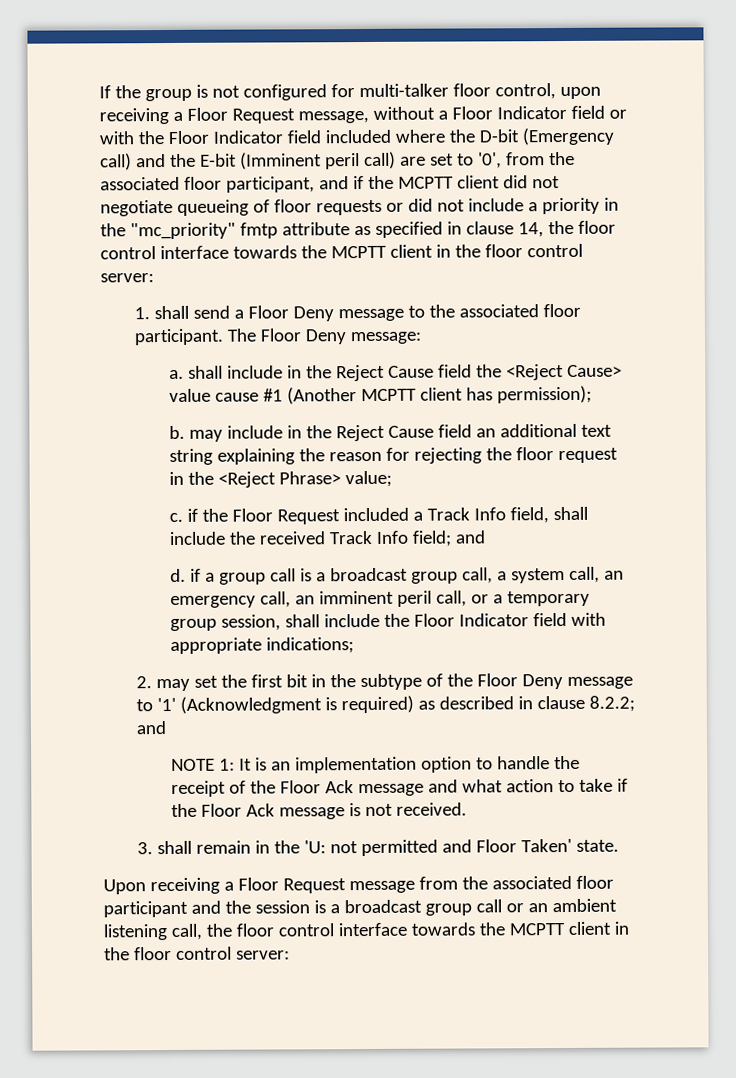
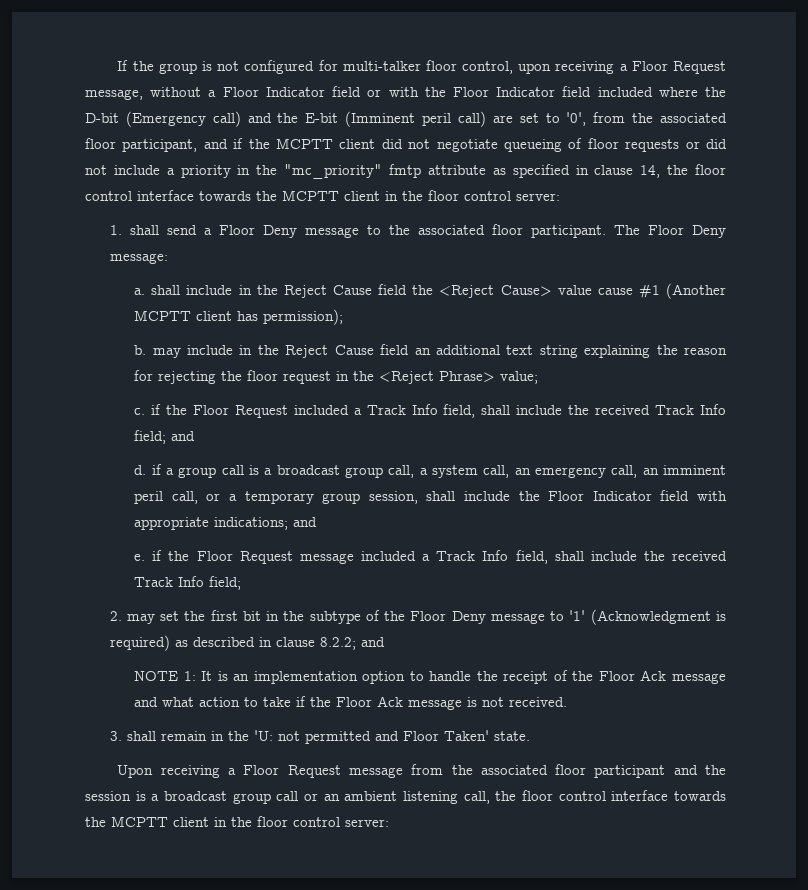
(354, 645) none -> [293,517,318,527] [134,550,727,564] [134,576,242,590] and // e. if the Floor Request message included a Track Info field, shall include the received Track Info field;

